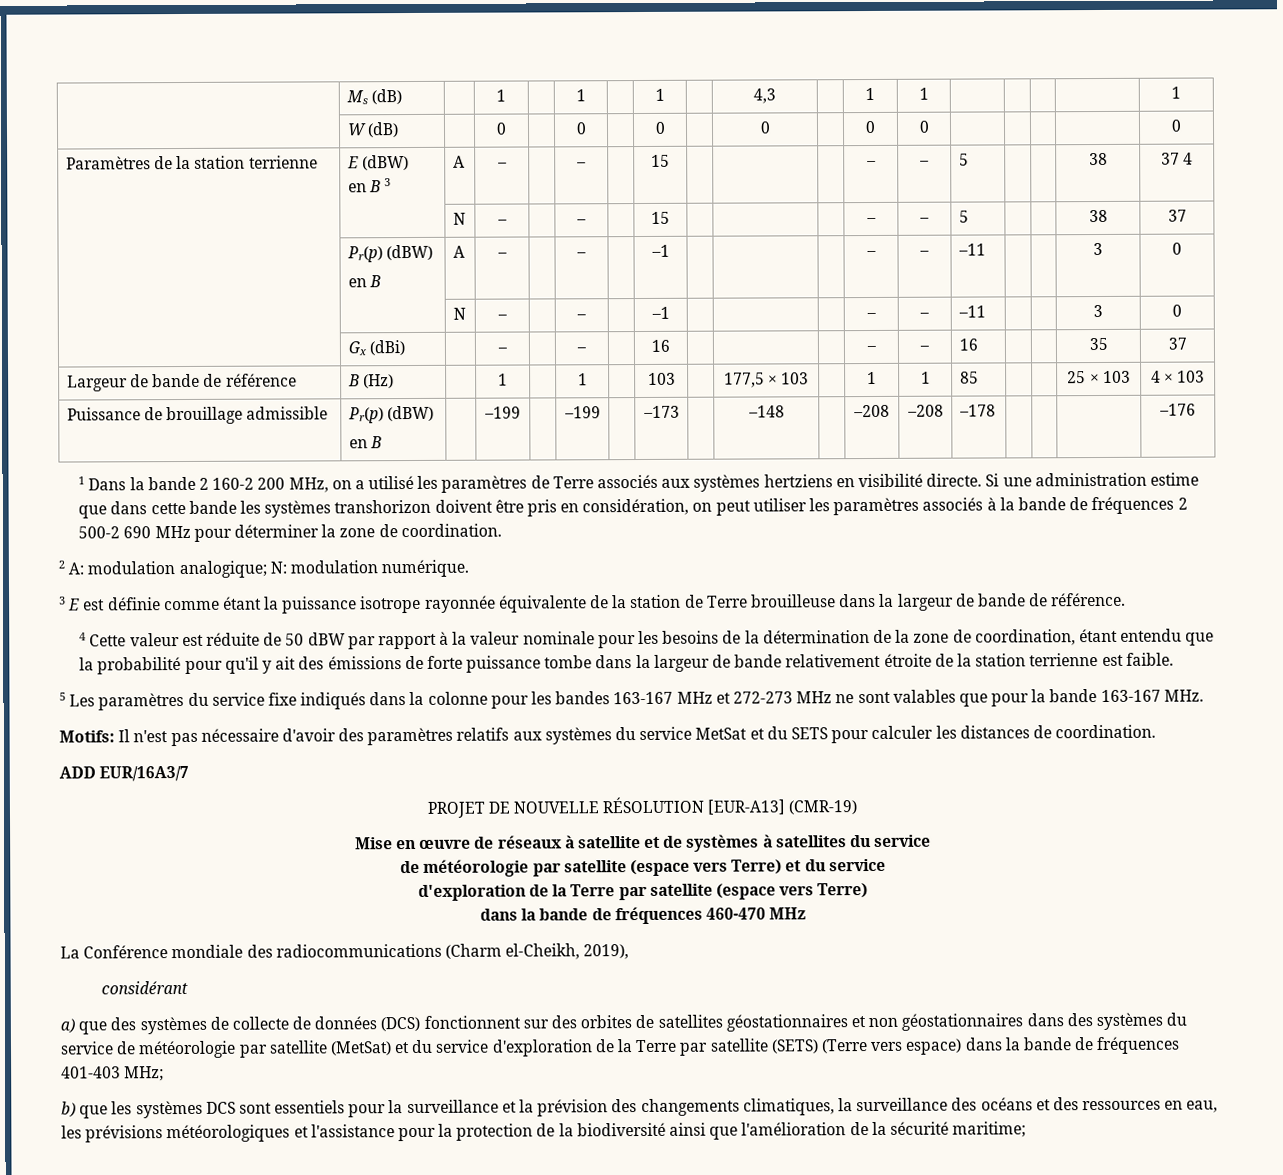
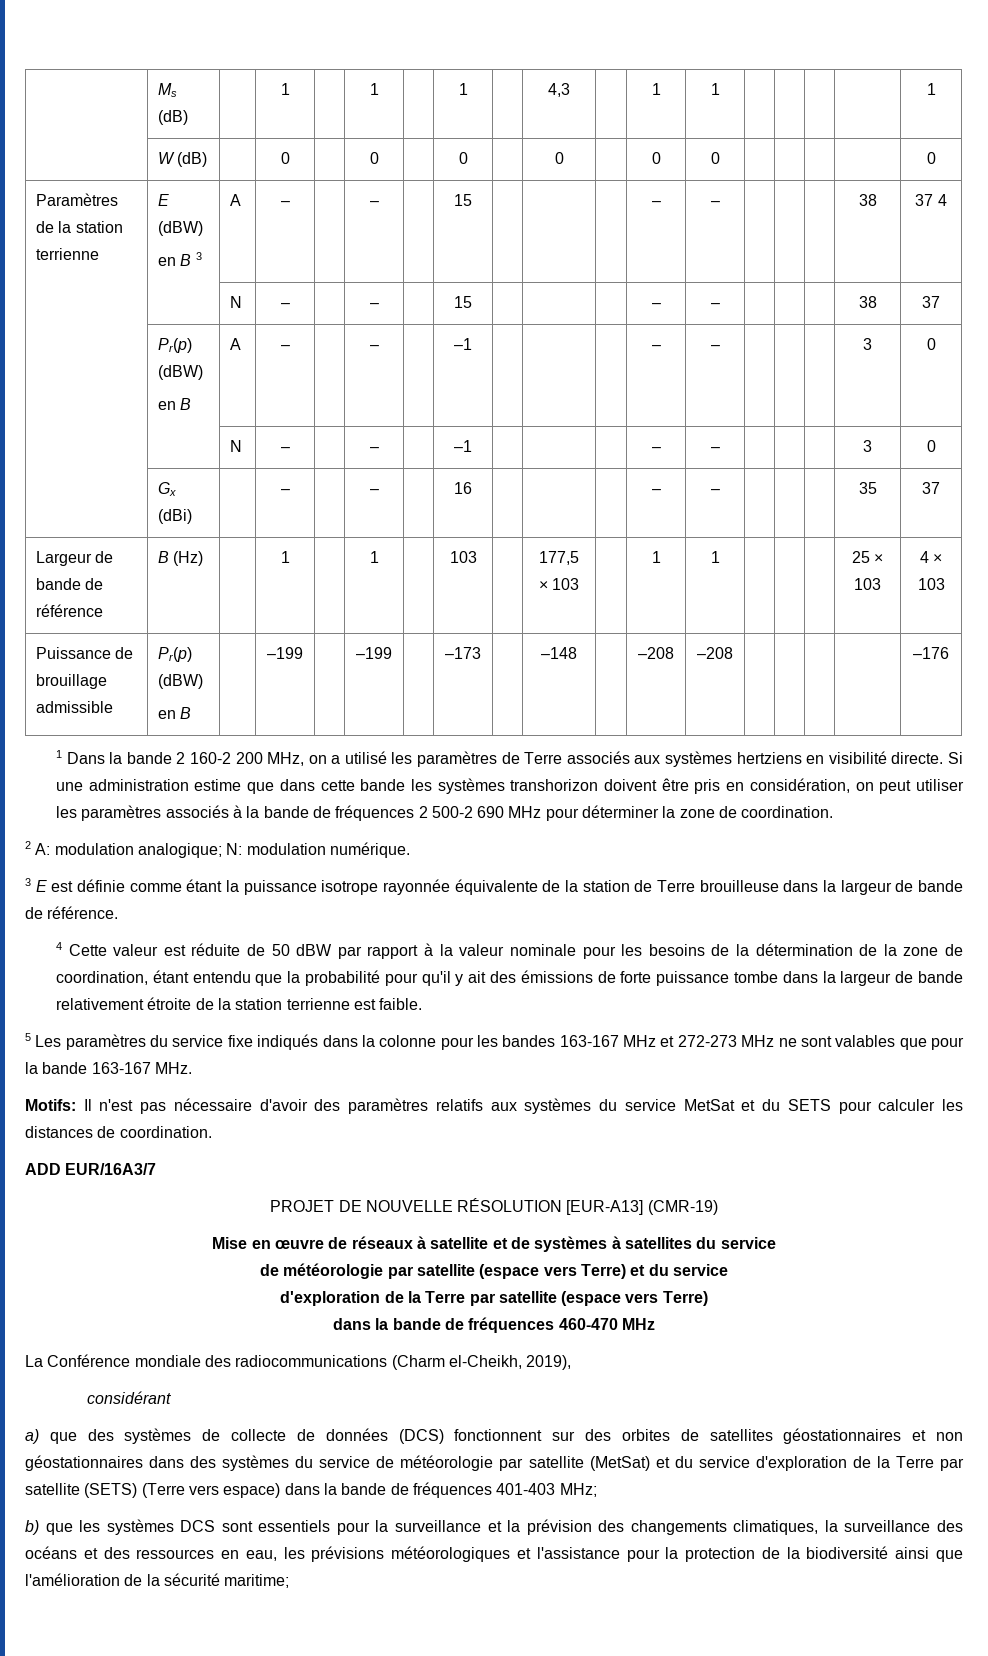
[958,153,969,166] 5 -> (720, 203) none
[958,210,969,223] 5 -> (720, 305) none
[957,243,986,256] –11 -> (720, 347) none
[957,305,986,318] –11 -> (720, 449) none
[958,338,978,351] 16 -> (720, 491) none
[959,371,979,384] 85 -> (720, 557) none
[958,404,996,417] –178 -> (733, 653) none

